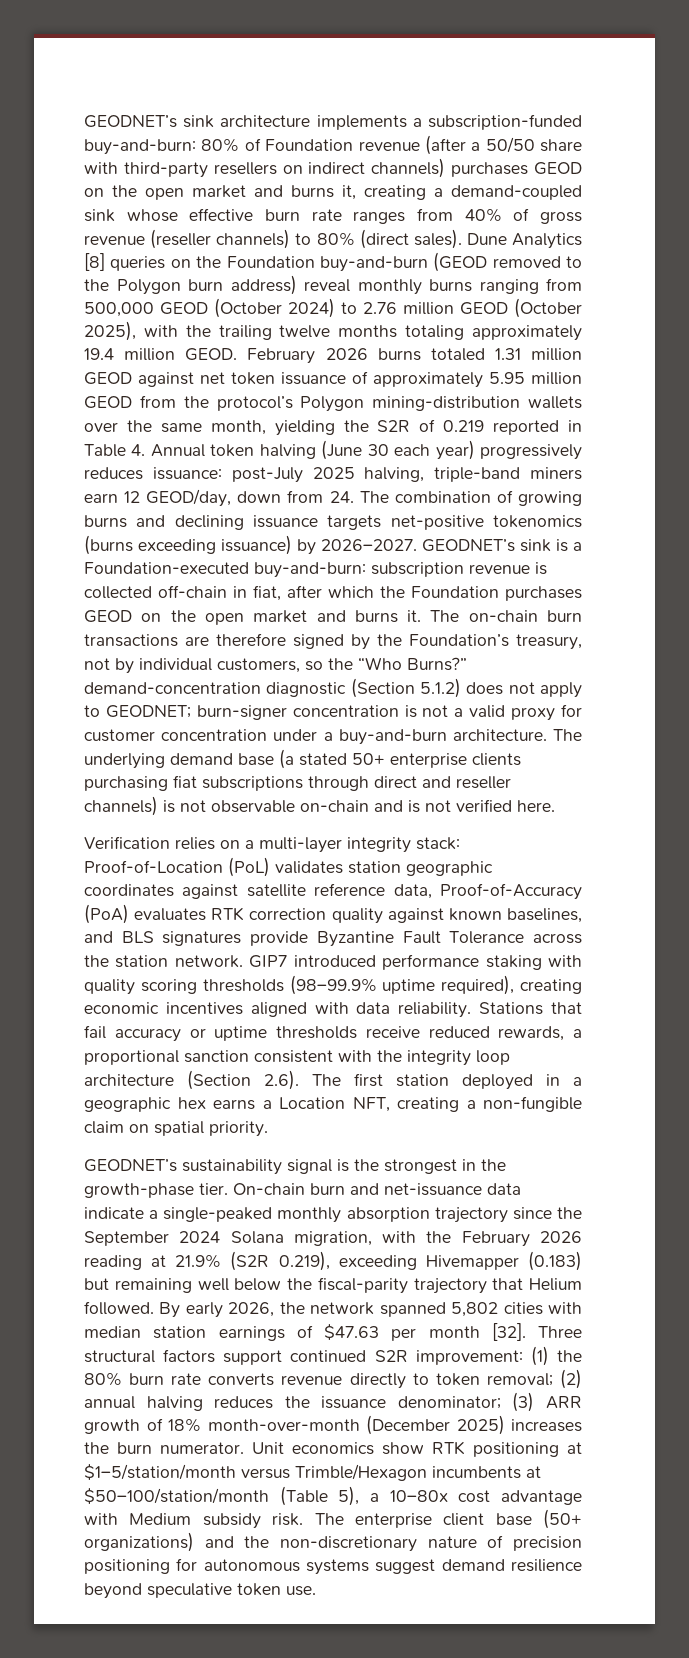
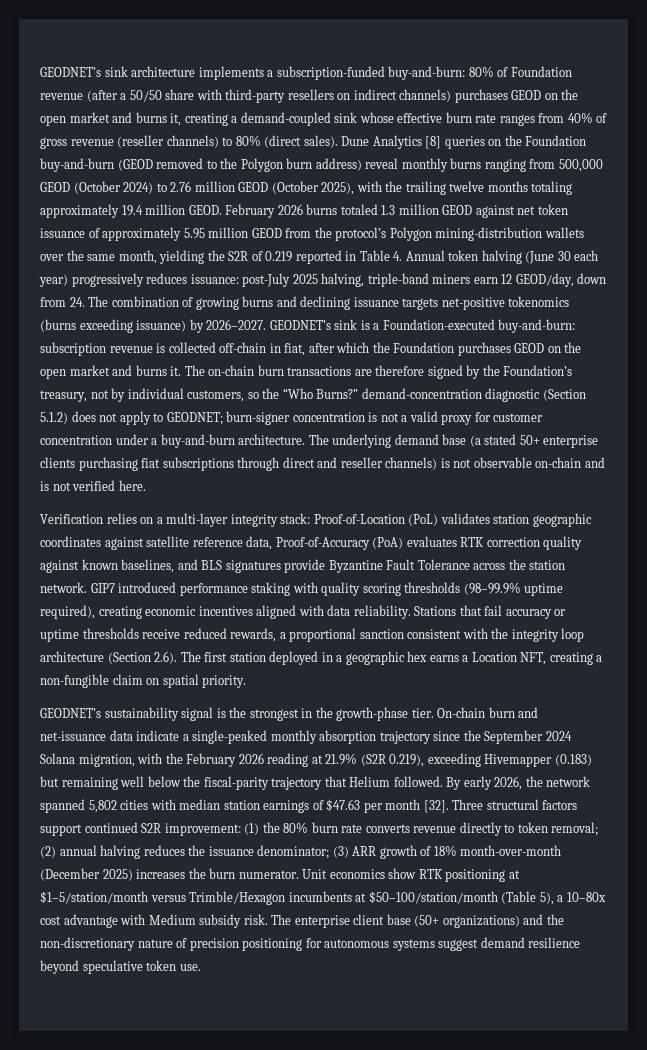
[494,348,521,360] 1.31 -> [381,205,396,215] 1.3

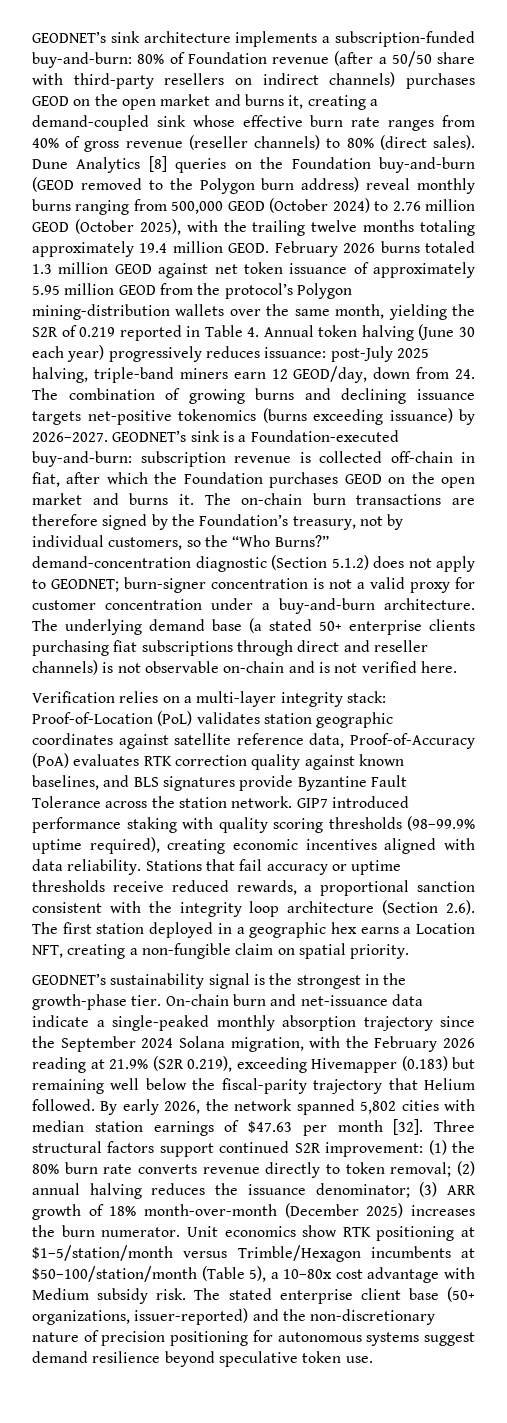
(292, 919) none -> [228,1288,272,1300] stated
[442,915,520,928] organizations) -> [32,1308,249,1325] organizations, issuer-reported)

